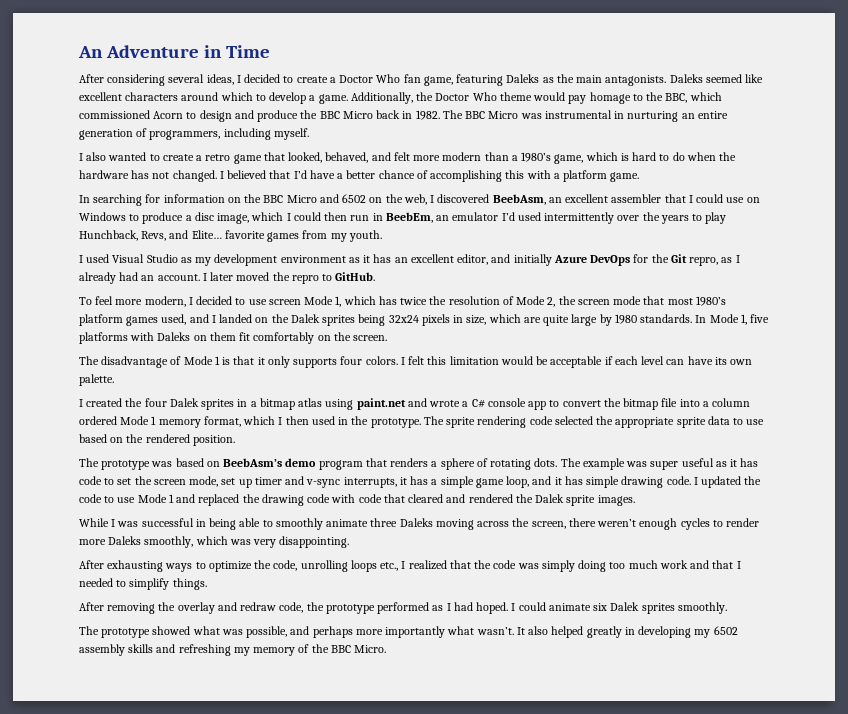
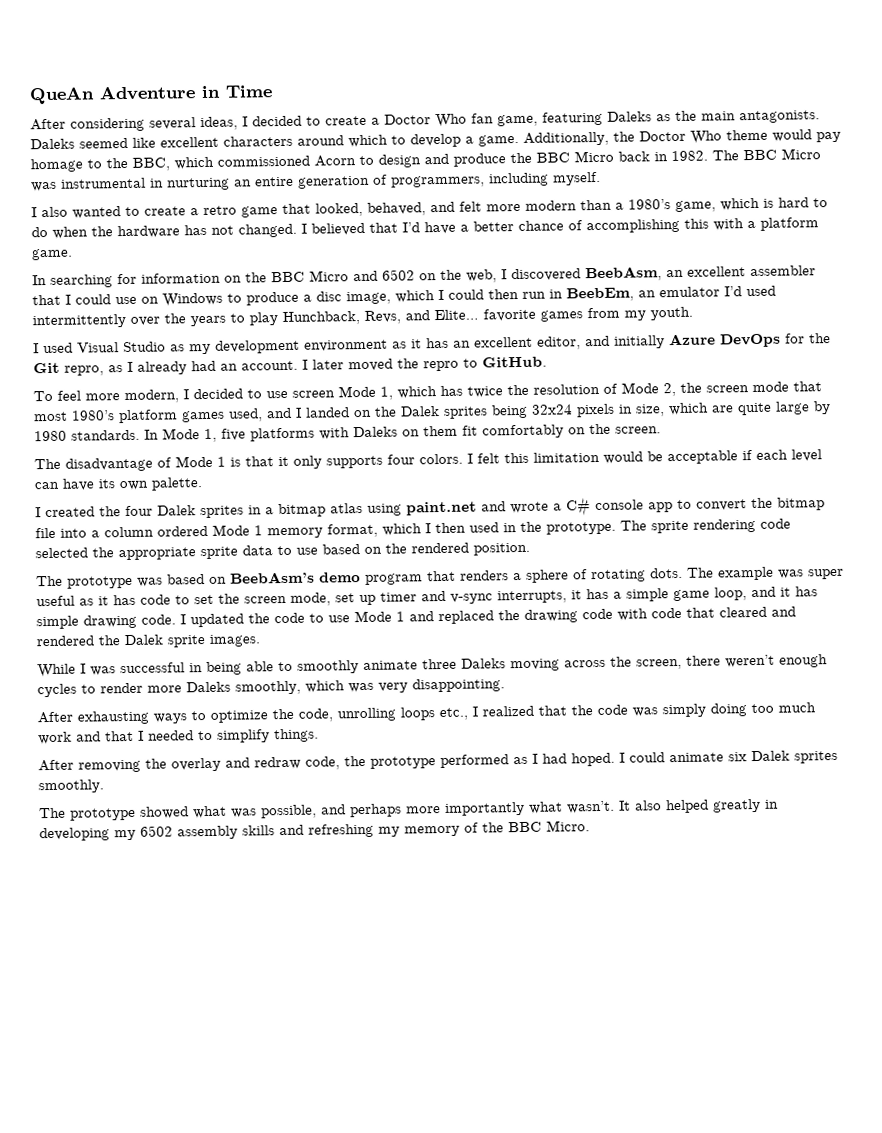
[78,46,103,58] An -> [29,86,95,105] QueAn

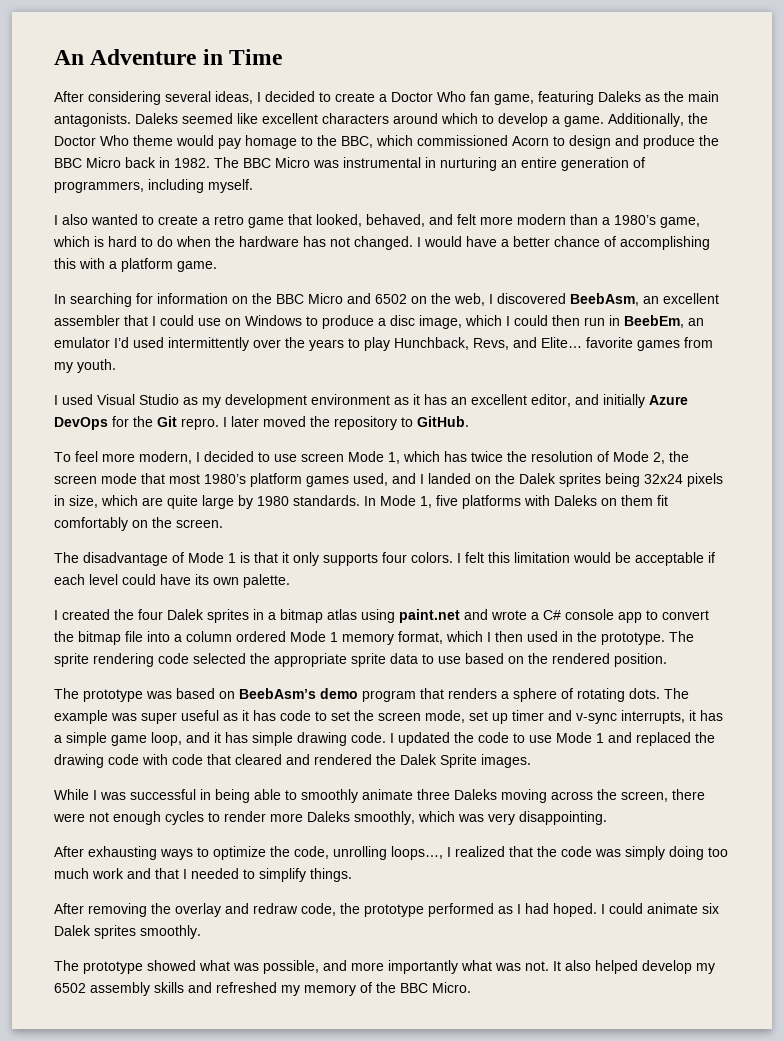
[29,86,95,105] QueAn -> [54,50,84,65] An
[311,222,420,236] believed that I’d -> [424,236,462,247] would
[64,360,298,376] repro, as I already had an account. -> [181,418,219,430] repro.
[423,360,459,372] repro -> [334,416,397,430] repository
[34,481,59,490] can -> [122,574,156,585] could
[167,635,206,648] sprite -> [440,754,477,768] Sprite
[725,654,775,668] weren’t -> [53,812,109,822] were not
[400,707,468,721] loops etc., -> [391,846,443,860] loops…,
[350,803,402,818] perhaps -> (347, 965) none
[567,800,615,814] wasn’t. -> [495,961,549,971] was not.
[712,798,779,813] [39,827,110,842] greatly in developing -> [642,960,692,974] develop
[308,823,374,838] refreshing -> [216,982,277,993] refreshed

